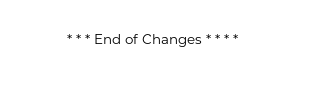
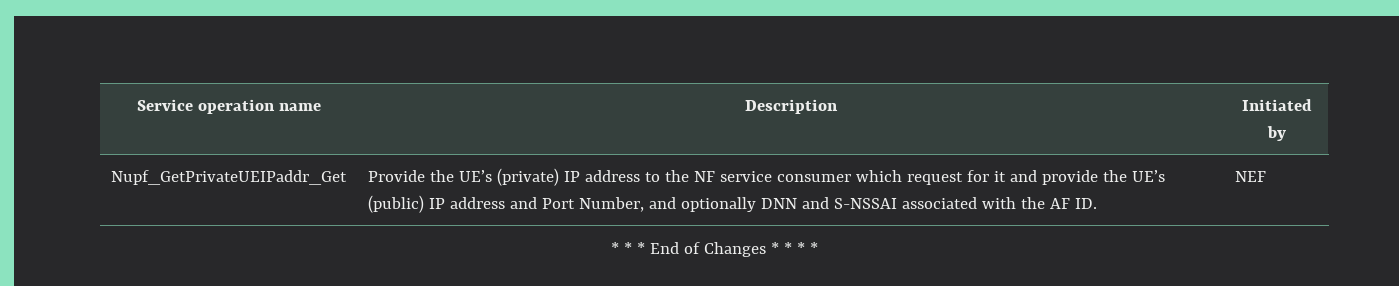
(66, 39) none -> [137,99,321,114] [745,99,838,114] [1241,99,1312,111] [1266,126,1286,141] [110,170,347,185] [367,168,1165,186] [367,195,1097,213] [1234,171,1266,182] Service operation name | Description | Initiated by // Nupf_GetPrivateUEIPaddr_Get | Provide the UE’s (private) IP address to the NF service consumer which request for it and provide the UE’s (public) IP address and Port Number, and optionally DNN and S-NSSAI associated with the AF ID. | NEF //

